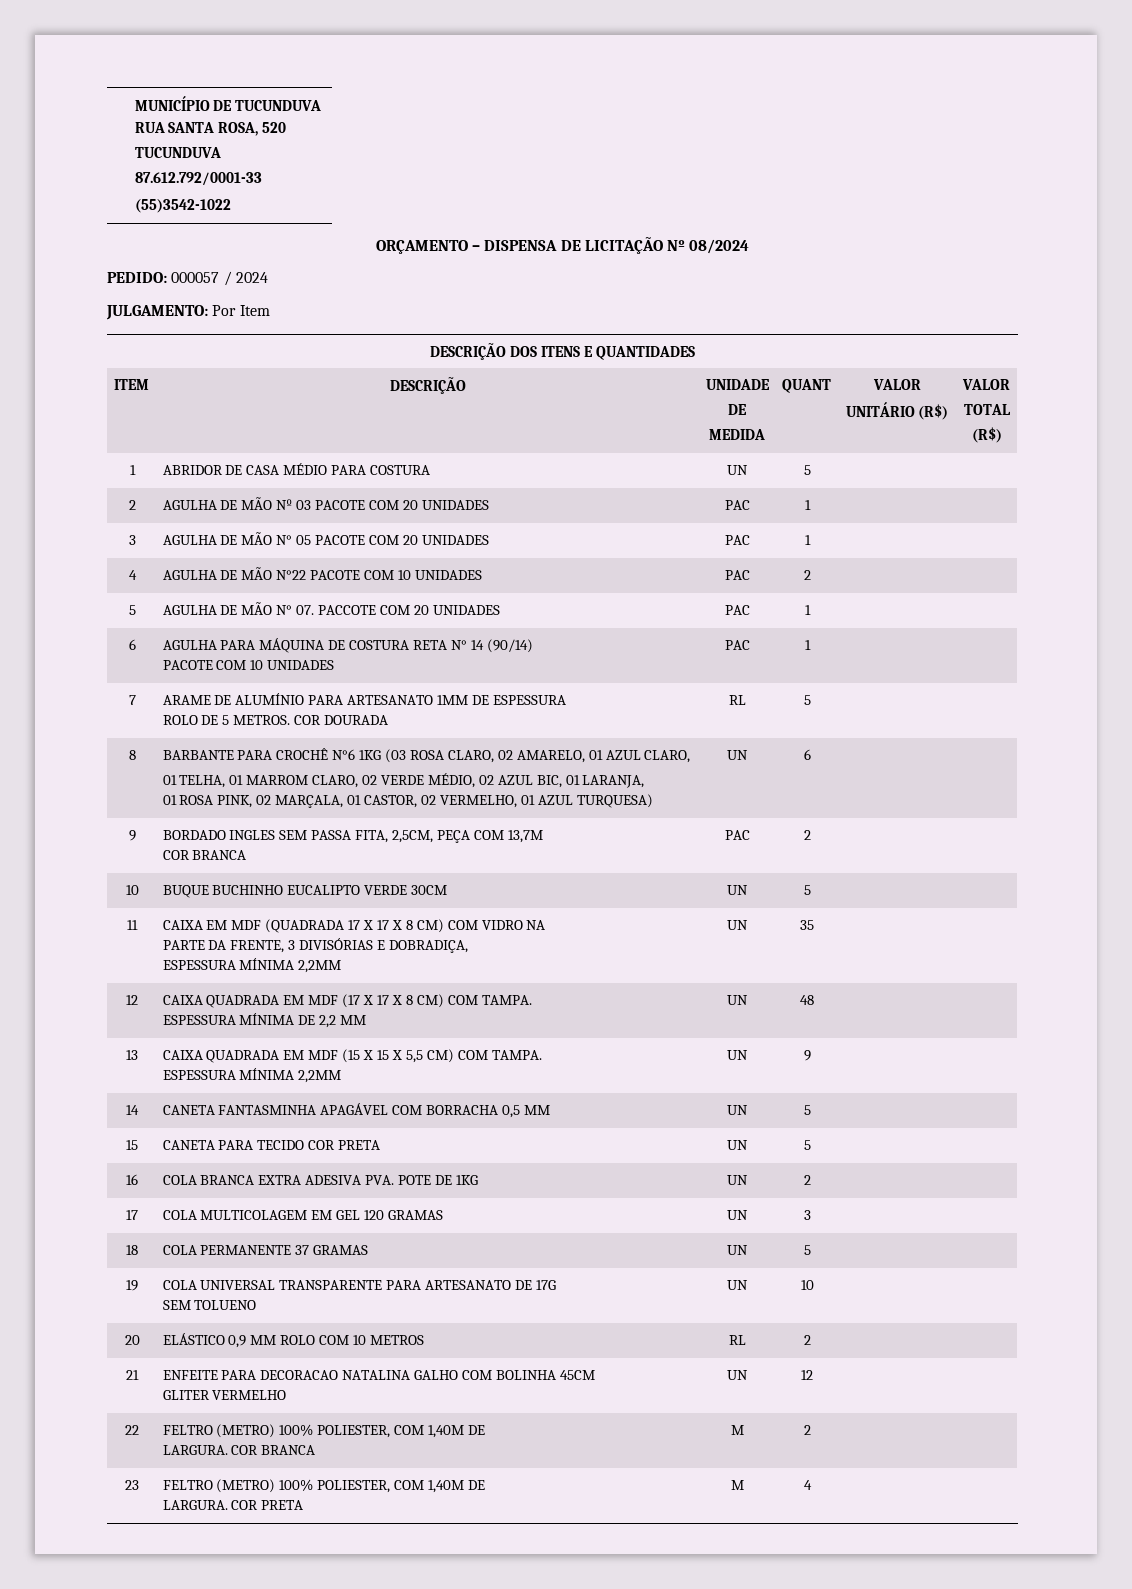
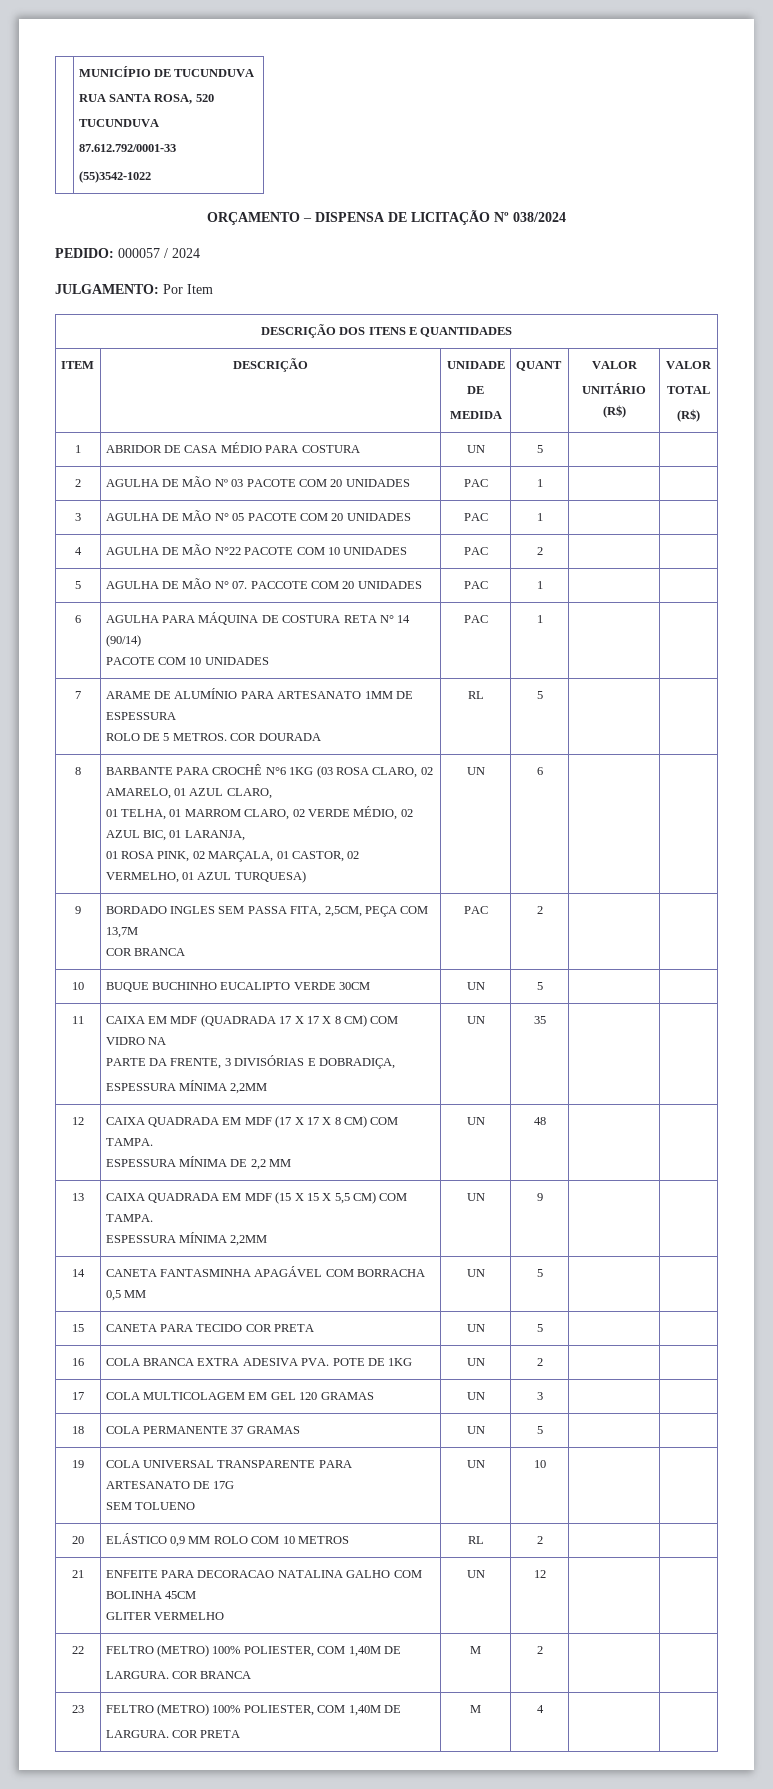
[689,239,750,254] 08/2024 -> [513,212,566,222] 038/2024

